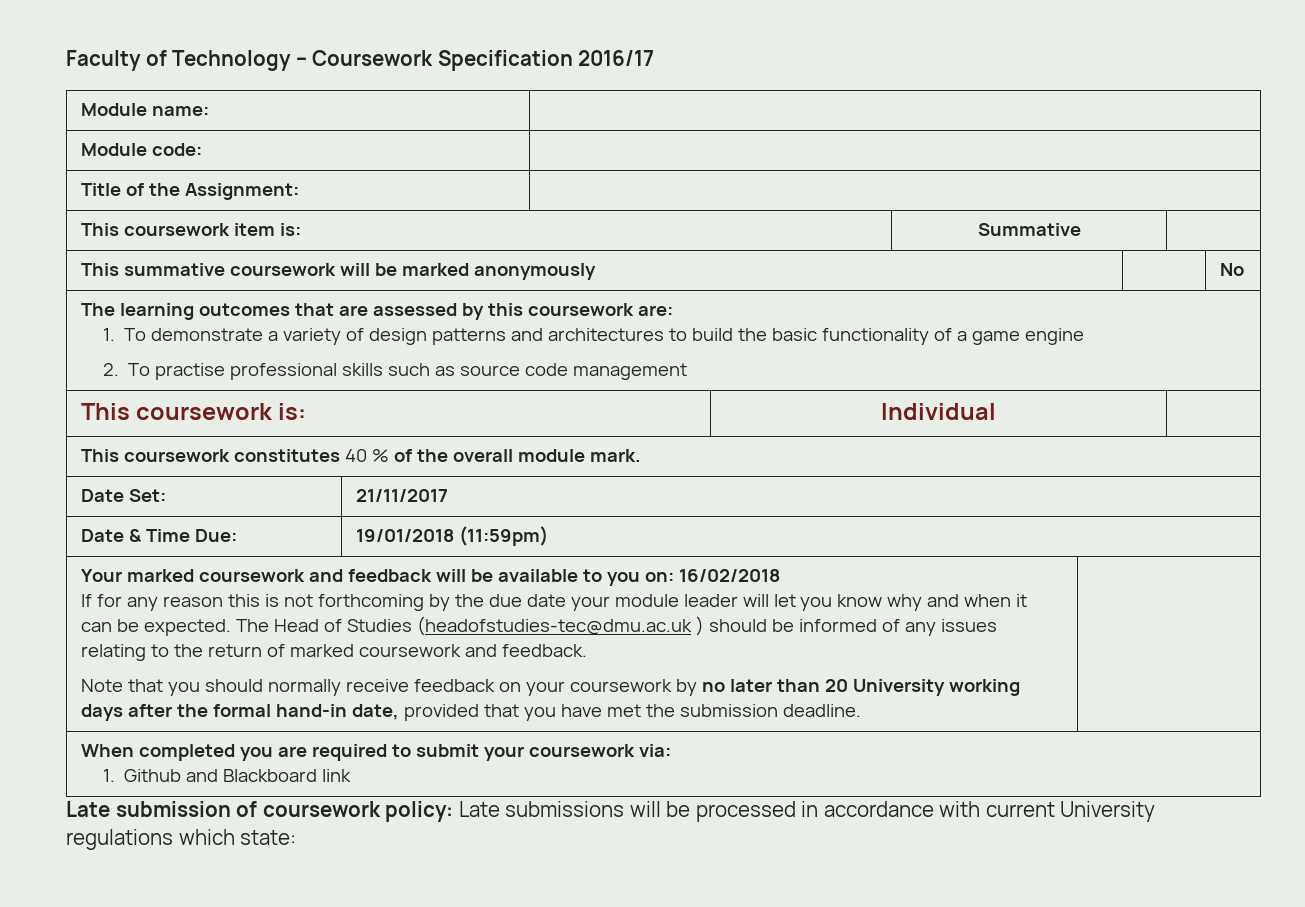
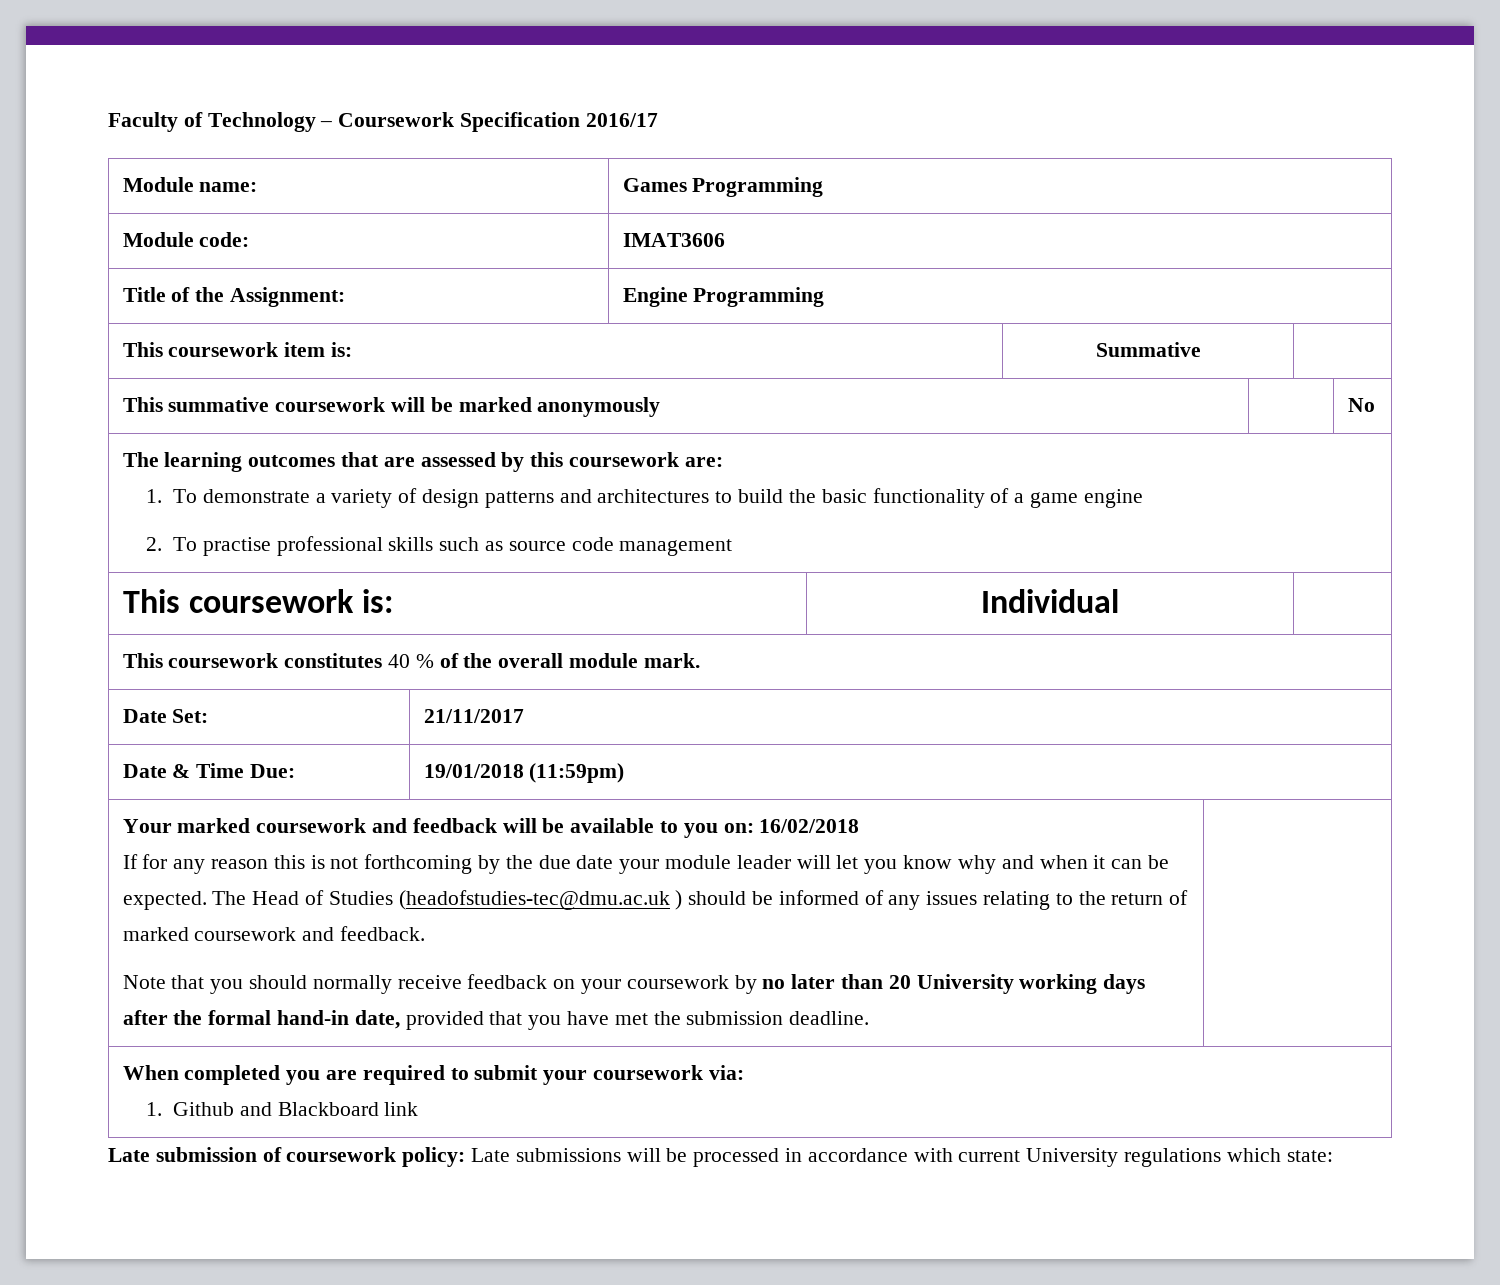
(209, 111) none -> [622,177,824,197] Games Programming
(202, 149) none -> [622,233,725,247] IMAT3606
(299, 191) none -> [622,287,825,307] Engine Programming

